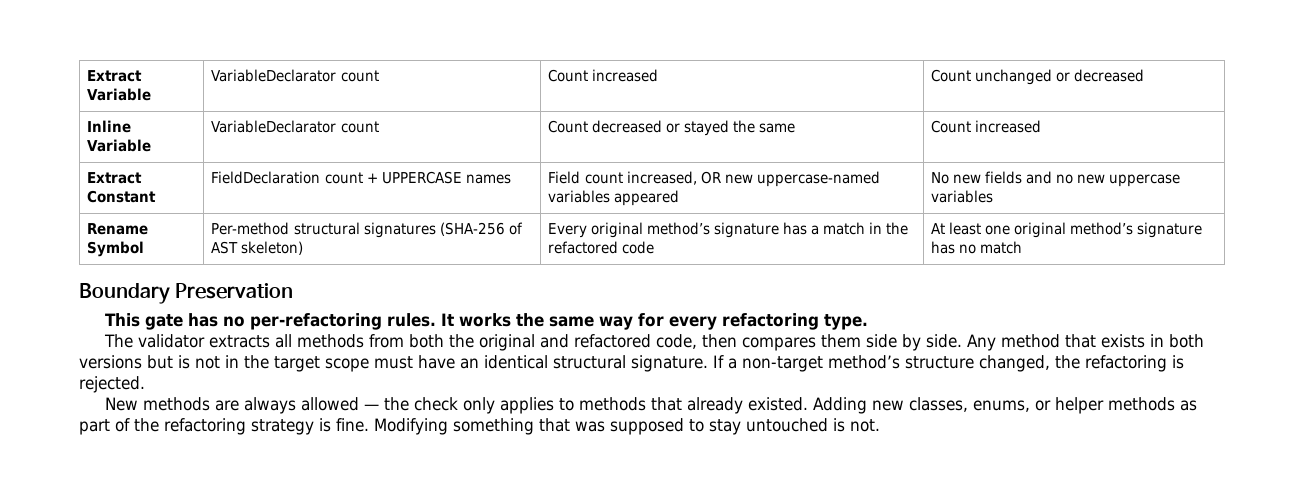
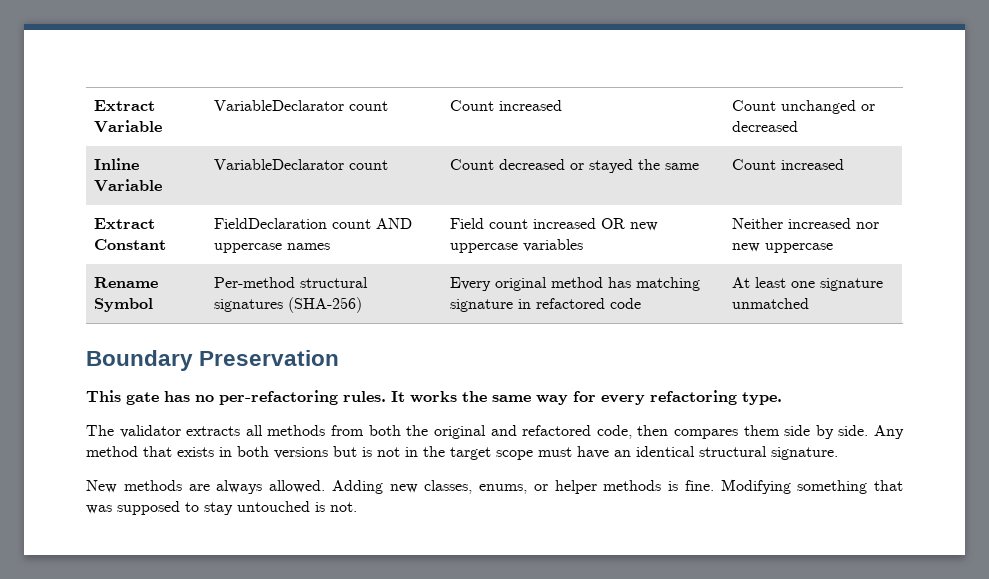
[366,171,462,184] + UPPERCASE -> [376,218,413,229] [214,243,283,253] AND uppercase
[626,171,697,185] increased, -> [533,218,597,229] increased
[756,171,880,187] [547,190,679,206] [930,171,1180,187] [930,190,993,203] uppercase-named variables appeared | No new fields and no new uppercase variables -> [450,239,584,253] [732,218,880,229] [732,243,834,253] uppercase variables | Neither increased nor new uppercase
[439,222,523,236] [210,241,303,255] [547,222,908,238] (SHA-256 of AST skeleton) | Every original method’s signature has a match in the -> [288,297,363,313] [450,277,701,291] [450,299,532,312] (SHA-256) | Every original method has matching signature in
[1013,222,1202,238] [930,241,1022,254] original method’s signature has no match -> [820,278,884,291] [732,298,810,309] signature unmatched
[713,355,1184,372] [79,376,145,393] [105,397,809,414] If a non-target method’s structure changed, the refactoring is rejected. // New methods are always allowed — the check only applies to methods that already existed. -> [86,480,325,494] // New methods are always allowed.
[1180,400,1198,411] [79,418,314,435] as part of the refactoring strategy -> (662, 485) none

